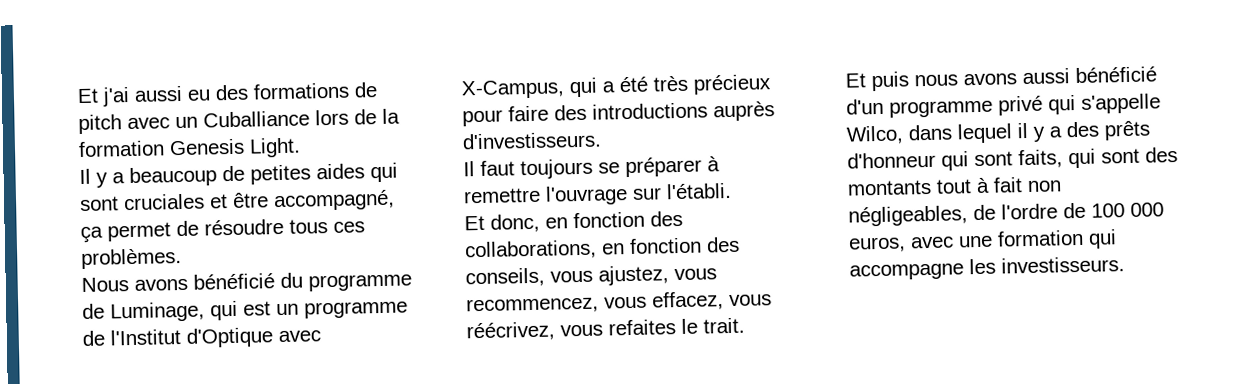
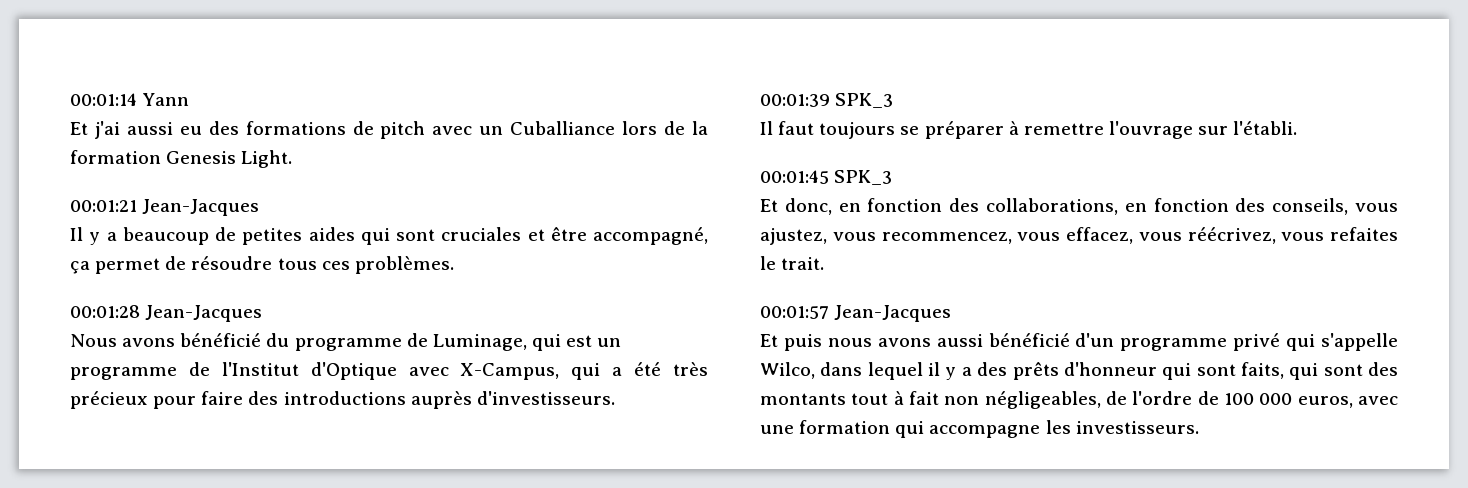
(77, 96) none -> [70,93,190,106] 00:01:14 Yann //
(301, 147) none -> [70,199,260,216] // 00:01:21 Jean-Jacques
(182, 259) none -> [70,305,263,322] // 00:01:28 Jean-Jacques
(602, 140) none -> [760,93,894,108] // 00:01:39 SPK_3
(732, 191) none -> [760,170,893,185] // 00:01:45 SPK_3
(745, 325) none -> [760,305,952,322] // 00:01:57 Jean-Jacques

